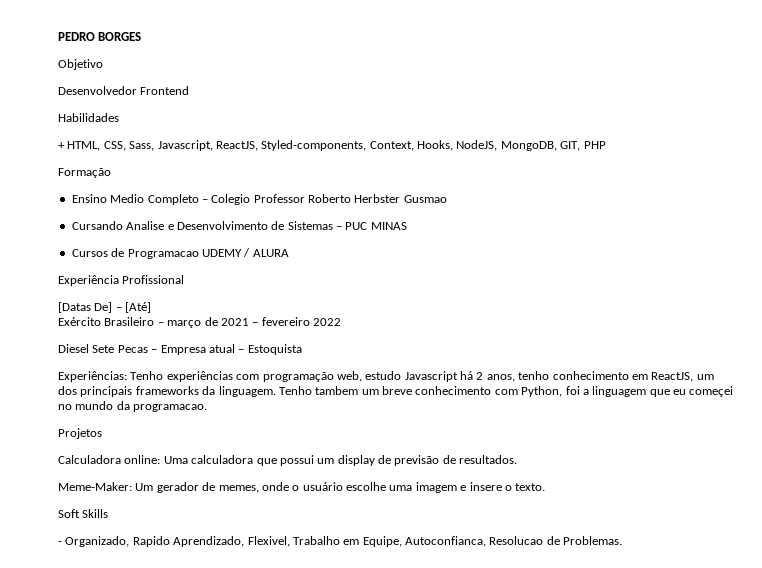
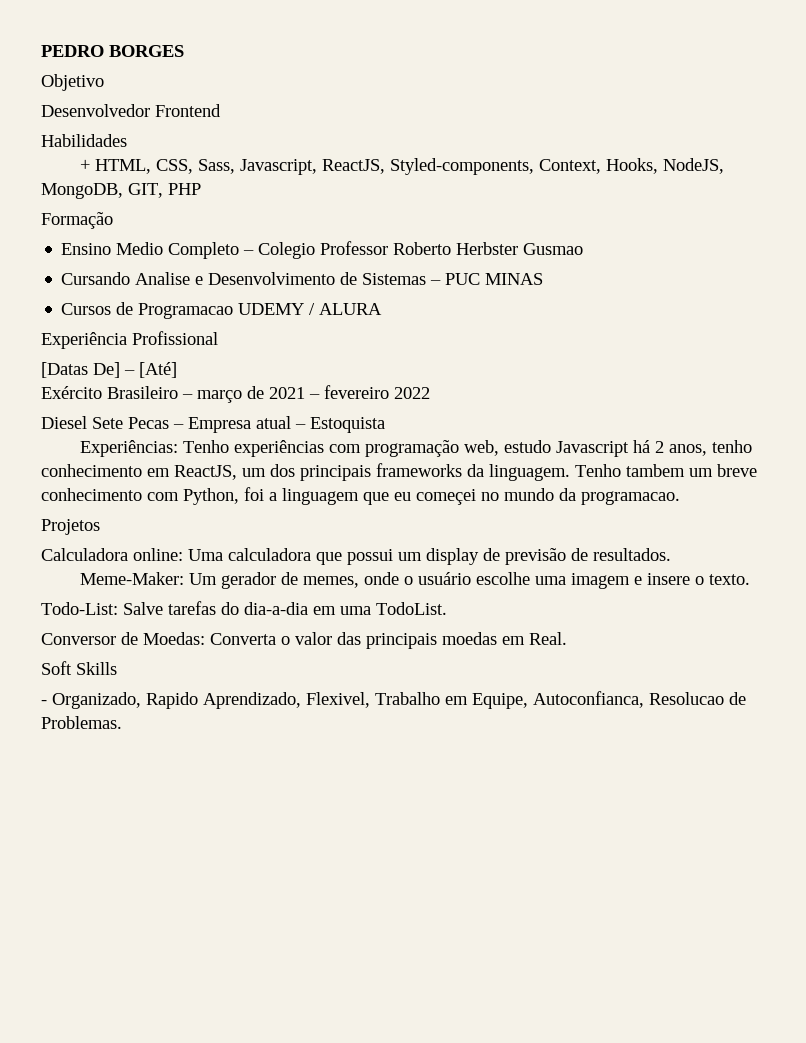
(546, 487) none -> [41,601,447,615] [41,632,567,649] // Todo-List: Salve tarefas do dia-a-dia em uma TodoList. // Conversor de Moedas: Converta o valor das principais moedas em Real.

